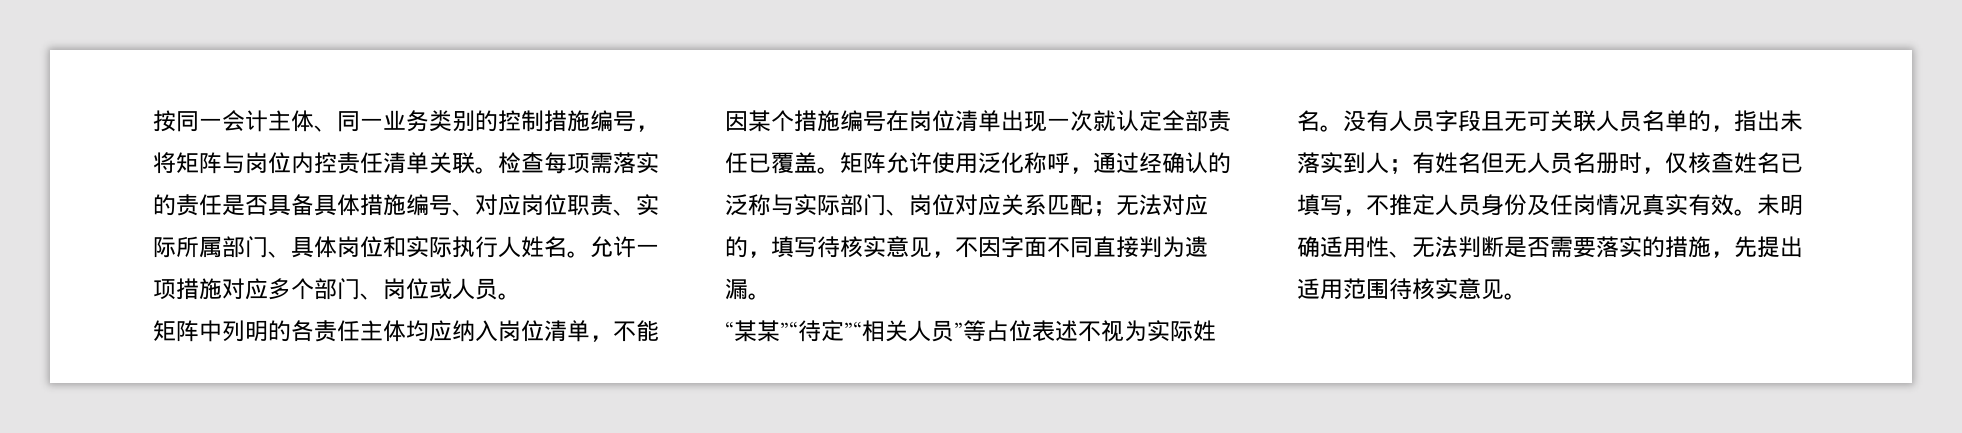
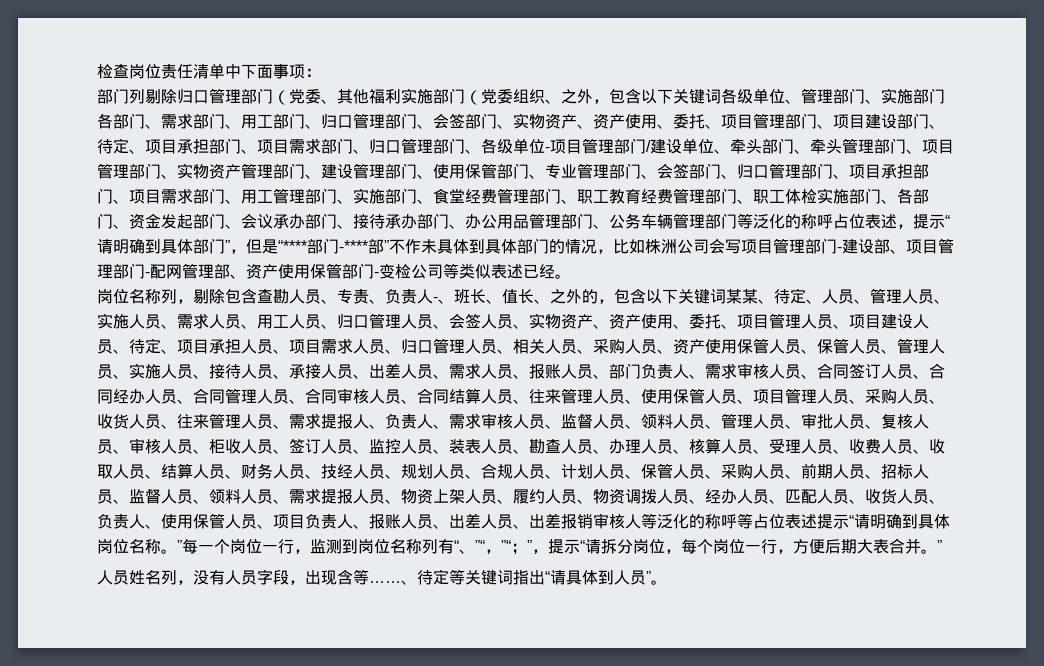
[153,110,659,132] [153,152,659,174] [153,194,659,216] [153,236,659,258] [153,278,521,300] [153,320,659,342] [725,110,1231,132] [725,152,1231,174] [725,194,1208,216] [725,236,1208,258] [725,278,771,300] [725,320,1216,342] [1297,110,1803,132] [1297,152,1803,174] [1297,194,1803,216] [1297,236,1803,258] [1297,278,1504,300] 按同一会计主体、同一业务类别的控制措施编号，将矩阵与岗位内控责任清单关联。检查每项需落实的责任是否具备具体措施编号、对应岗位职责、实际所属部门、具体岗位和实际执行人姓名。允许一项措施对应多个部门、岗位或人员。 // 矩阵中列明的各责任主体均应纳入岗位清单，不能因某个措施编号在岗位清单出现一次就认定全部责任已覆盖。矩阵允许使用泛化称呼，通过经确认的泛称与实际部门、岗位对应关系匹配；无法对应的，填写待核实意见，不因字面不同直接判为遗漏。 // “某某”“待定”“相关人员”等占位表述不视为实际姓名。没有人员字段且无可关联人员名单的，指出未落实到人；有姓名但无人员名册时，仅核查姓名已填写，不推定人员身份及任岗情况真实有效。未明确适用性、无法判断是否需要落实的措施，先提出适用范围待核实意见 -> [97,63,321,79] [97,88,945,105] [97,113,945,129] [97,138,954,154] [97,163,929,179] [97,188,929,204] [97,213,950,229] [97,238,954,254] [97,263,571,279] [97,288,950,304] [97,313,929,329] [97,338,945,354] [97,363,945,379] [97,388,945,404] [97,413,929,429] [97,438,945,454] [97,463,929,479] [97,488,945,504] [97,513,950,529] [97,538,942,555] [97,569,651,585] 检查岗位责任清单中下面事项： // 部门列剔除归口管理部门（党委、其他福利实施部门（党委组织、之外，包含以下关键词各级单位、管理部门、实施部门各部门、需求部门、用工部门、归口管理部门、会签部门、实物资产、资产使用、委托、项目管理部门、项目建设部门、待定、项目承担部门、项目需求部门、归口管理部门、各级单位-项目管理部门/建设单位、牵头部门、牵头管理部门、项目管理部门、实物资产管理部门、建设管理部门、使用保管部门、专业管理部门、会签部门、归口管理部门、项目承担部门、项目需求部门、用工管理部门、实施部门、食堂经费管理部门、职工教育经费管理部门、职工体检实施部门、各部门、资金发起部门、会议承办部门、接待承办部门、办公用品管理部门、公务车辆管理部门等泛化的称呼占位表述，提示“请明确到具体部门”，但是“****部门-****部”不作未具体到具体部门的情况，比如株洲公司会写项目管理部门-建设部、项目管理部门-配网管理部、资产使用保管部门-变检公司等类似表述已经。 // 岗位名称列，剔除包含查勘人员、专责、负责人-、班长、值长、之外的，包含以下关键词某某、待定、人员、管理人员、实施人员、需求人员、用工人员、归口管理人员、会签人员、实物资产、资产使用、委托、项目管理人员、项目建设人员、待定、项目承担人员、项目需求人员、归口管理人员、相关人员、采购人员、资产使用保管人员、保管人员、管理人员、实施人员、接待人员、承接人员、出差人员、需求人员、报账人员、部门负责人、需求审核人员、合同签订人员、合同经办人员、合同管理人员、合同审核人员、合同结算人员、往来管理人员、使用保管人员、项目管理人员、采购人员、收货人员、往来管理人员、需求提报人、负责人、需求审核人员、监督人员、领料人员、管理人员、审批人员、复核人员、审核人员、柜收人员、签订人员、监控人员、装表人员、勘查人员、办理人员、核算人员、受理人员、收费人员、收取人员、结算人员、财务人员、技经人员、规划人员、合规人员、计划人员、保管人员、采购人员、前期人员、招标人员、监督人员、领料人员、需求提报人员、物资上架人员、履约人员、物资调拨人员、经办人员、匹配人员、收货人员、负责人、使用保管人员、项目负责人、报账人员、出差人员、出差报销审核人等泛化的称呼等占位表述提示“请明确到具体岗位名称。”每一个岗位一行，监测到岗位名称列有“、”“，”“；”，提示“请拆分岗位，每个岗位一行，方便后期大表合并。” // 人员姓名列，没有人员字段，出现含等……、待定等关键词指出“请具体到人员”

